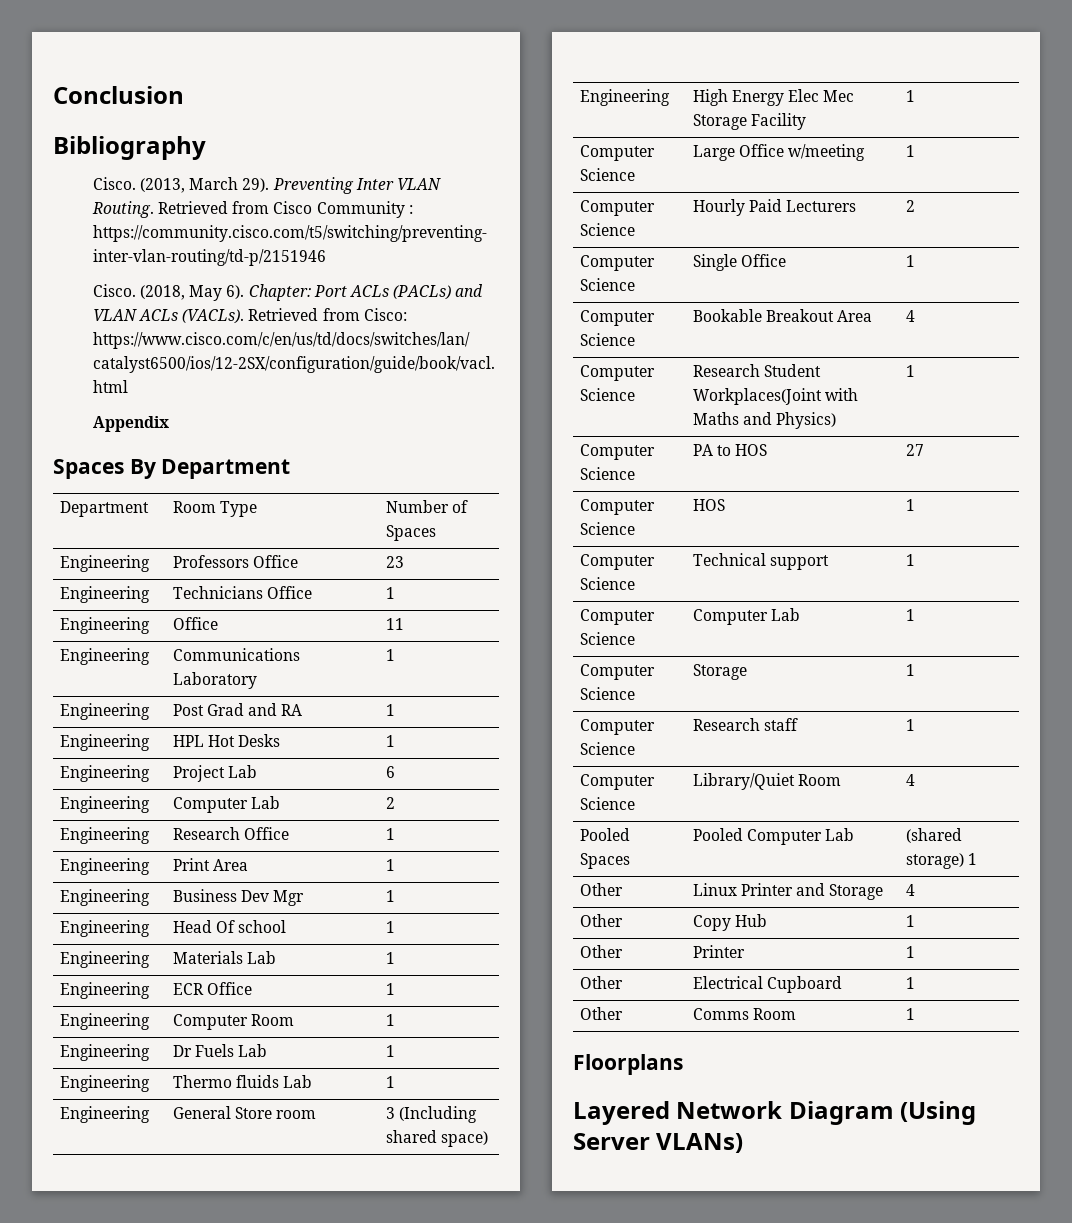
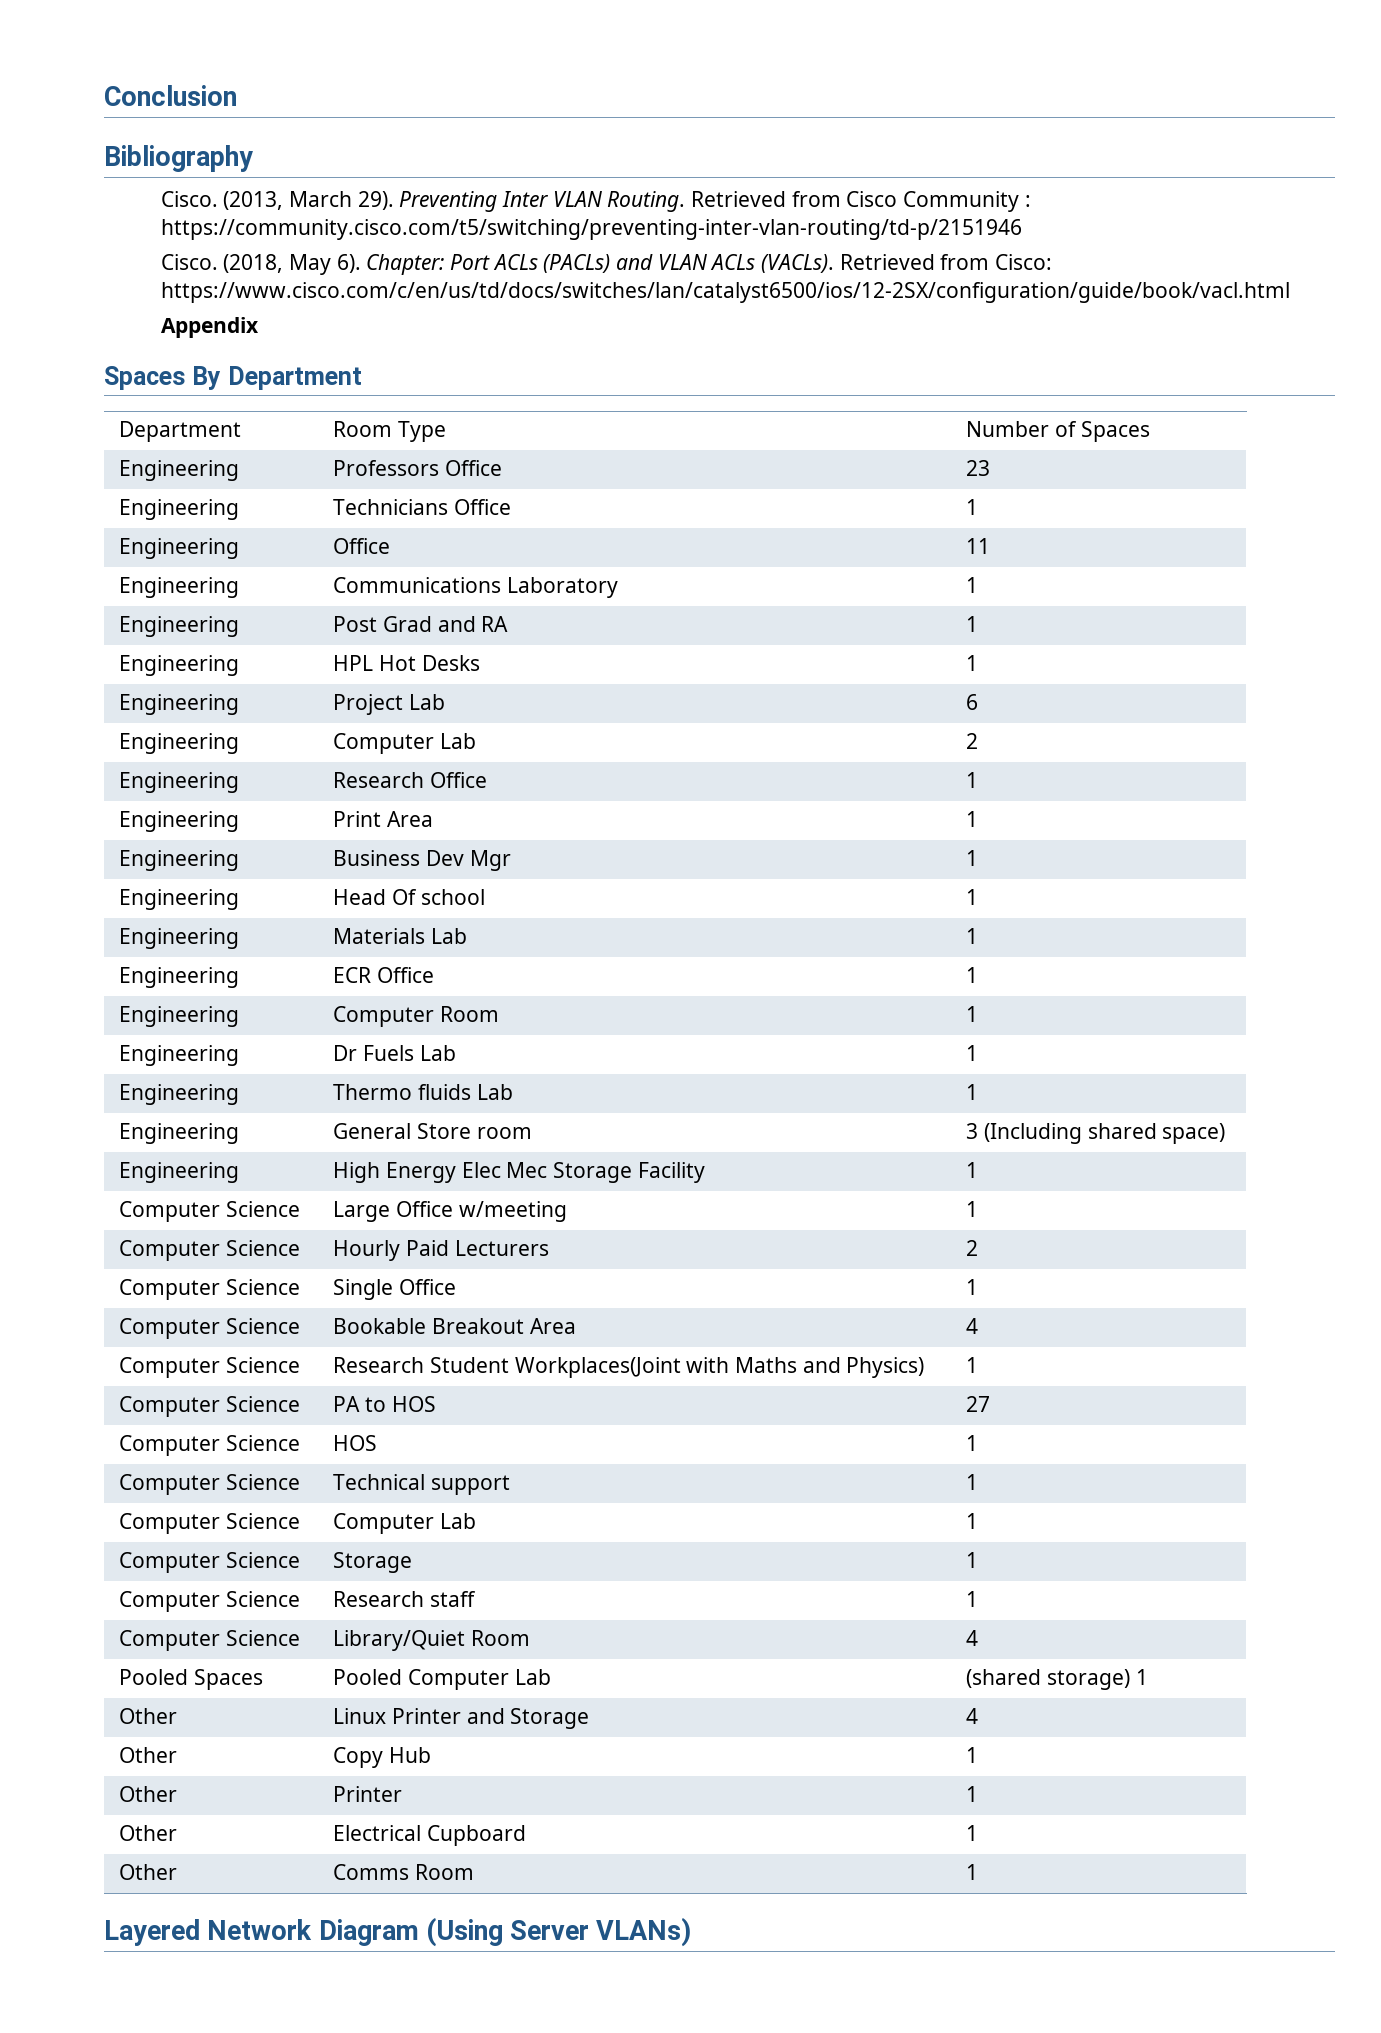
[573,1054,683,1075] // Floorplans -> (979, 1872) none

